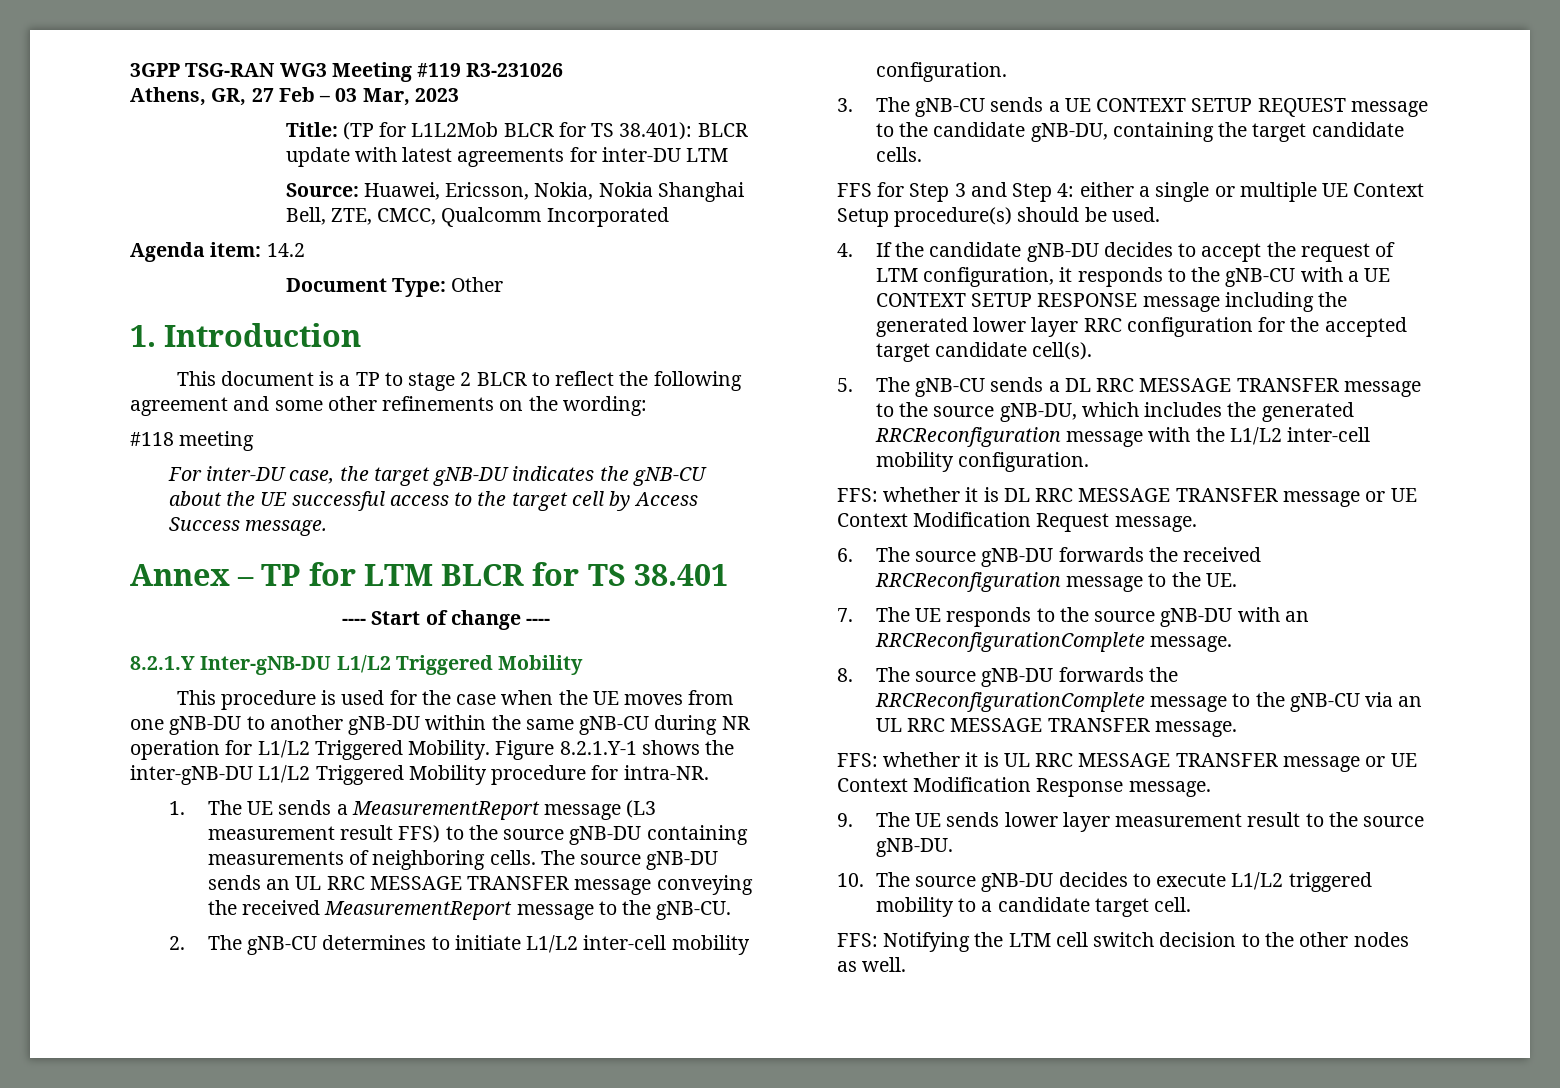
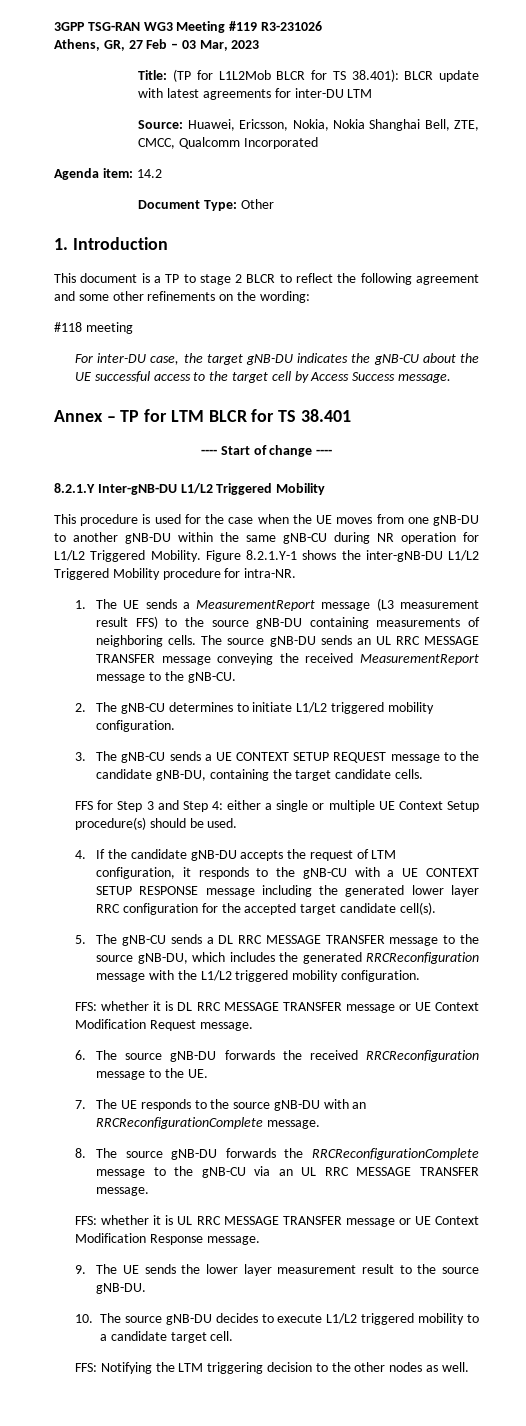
[583,935,667,950] inter-cell -> [330,702,384,714] triggered
[1103,242,1262,262] decides to accept -> [240,850,284,861] accepts
[1287,427,1371,442] inter-cell -> [235,970,289,982] triggered
(1000, 819) none -> [181,1264,201,1274] the
[1055,932,1155,947] cell switch -> [207,1362,264,1374] triggering

